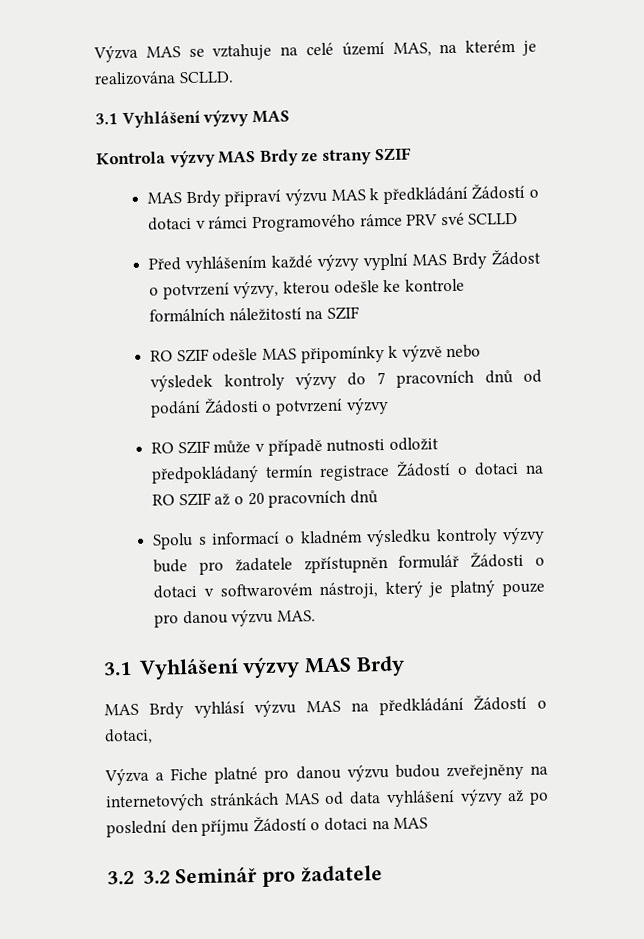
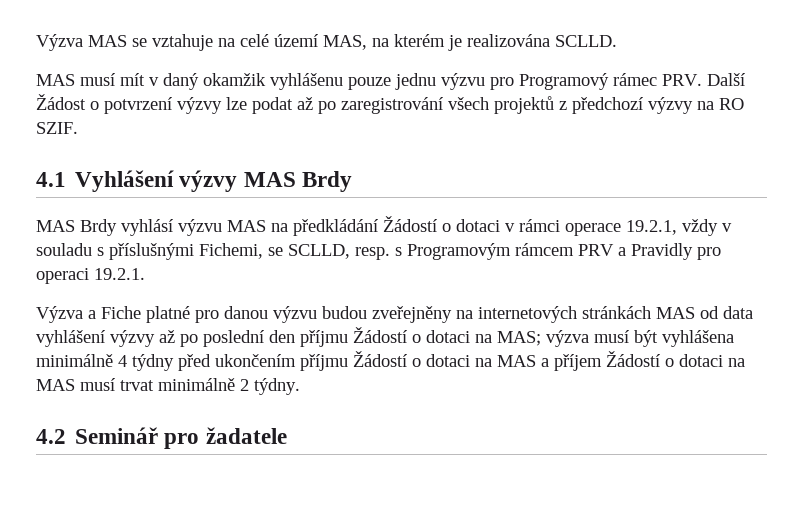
[95,109,290,129] [96,147,412,168] [147,183,539,208] [148,212,519,233] [148,249,541,274] [149,278,465,300] [149,306,360,322] [150,344,482,364] [150,369,542,392] [150,396,389,418] [151,437,439,456] [151,461,544,484] [152,490,378,508] [152,526,545,550] [153,551,545,575] [153,579,545,600] [154,608,316,628] [103,661,132,676] 3.1 Vyhlášení výzvy MAS // Kontrola výzvy MAS Brdy ze strany SZIF // MAS Brdy připraví výzvu MAS k předkládání Žádostí o dotaci v rámci Programového rámce PRV své SCLLD // Před vyhlášením každé výzvy vyplní MAS Brdy Žádost o potvrzení výzvy, kterou odešle ke kontrole formálních náležitostí na SZIF // RO SZIF odešle MAS připomínky k výzvě nebo výsledek kontroly výzvy do 7 pracovních dnů od podání Žádosti o potvrzení výzvy // RO SZIF může v případě nutnosti odložit předpokládaný termín registrace Žádostí o dotaci na RO SZIF až o 20 pracovních dnů // Spolu s informací o kladném výsledku kontroly výzvy bude pro žadatele zpřístupněn formulář Žádosti o dotaci v softwarovém nástroji, který je platný pouze pro danou výzvu MAS. // 3.1 -> [36,73,745,90] [36,94,744,114] [36,122,78,134] [36,172,66,187] MAS musí mít v daný okamžik vyhlášenu pouze jednu výzvu pro Programový rámec PRV. Další Žádost o potvrzení výzvy lze podat až po zaregistrování všech projektů z předchozí výzvy na RO SZIF. // 4.1
[104,728,153,745] dotaci, -> [456,219,732,236] [36,243,721,260] [36,268,145,284] dotaci v rámci operace 19.2.1, vždy v souladu s příslušnými Fichemi, se SCLLD, resp. s Programovým rámcem PRV a Pravidly pro operaci 19.2.1.
[393,817,429,829] [107,870,171,885] MAS // 3.2 3.2 -> [497,330,734,347] [36,351,745,371] [36,378,300,395] [36,429,66,444] MAS; výzva musí být vyhlášena minimálně 4 týdny před ukončením příjmu Žádostí o dotaci na MAS a příjem Žádostí o dotaci na MAS musí trvat minimálně 2 týdny. // 4.2

